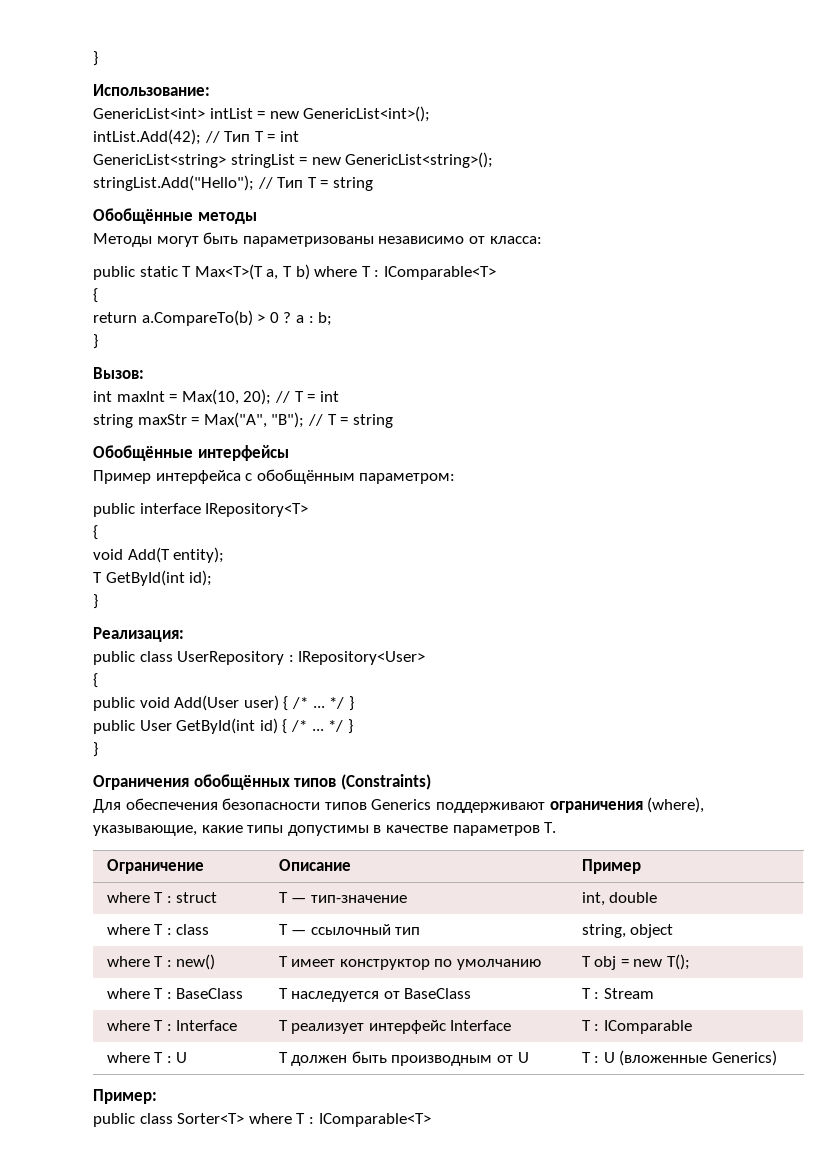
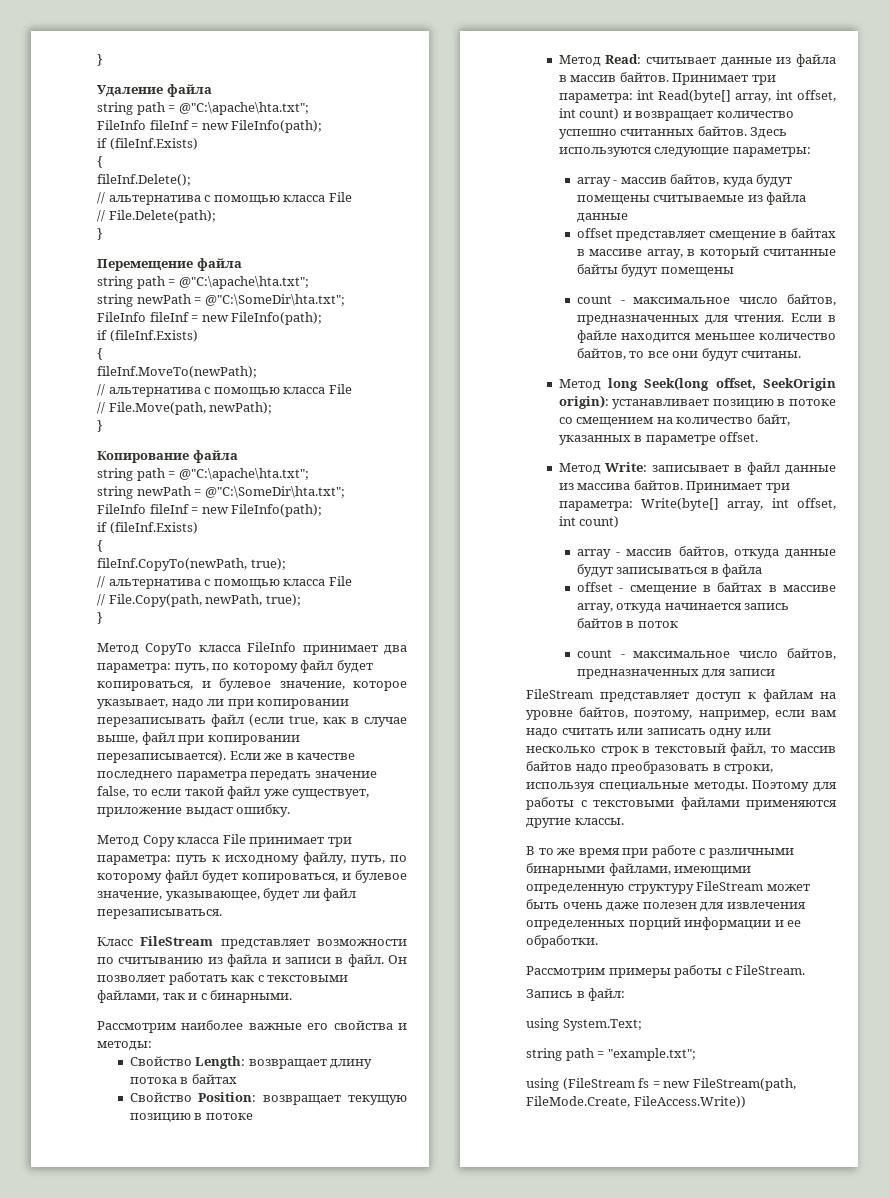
[93,51,98,66] [93,84,210,96] [93,106,431,122] [93,129,299,145] [93,152,494,168] [93,175,373,191] [93,208,257,224] [93,232,542,247] [93,264,496,280] [93,288,98,303] [93,310,333,326] [93,334,98,349] [93,367,144,379] [93,389,339,405] [93,412,393,428] [93,445,289,461] [93,469,456,484] [93,503,309,517] [93,525,98,540] [93,547,225,563] [93,570,213,586] [93,594,98,609] [93,627,184,642] [93,651,426,665] [93,673,98,688] [93,695,354,711] [93,718,353,734] [93,742,98,757] [93,774,431,790] [93,797,705,813] [93,822,557,836] [106,859,204,874] [278,859,351,871] [581,859,641,874] [106,892,218,903] [278,892,407,903] [581,892,658,906] [106,924,210,935] [278,924,421,935] [581,924,674,938] [106,954,216,970] [278,956,541,970] [581,954,690,970] [106,988,244,999] [278,988,472,1002] [581,988,654,999] [106,1020,238,1031] [278,1020,512,1034] [581,1020,692,1034] [106,1052,188,1063] [278,1051,529,1066] [581,1050,777,1066] [93,1089,157,1104] [93,1113,431,1127] } // Использование: // GenericList<int> intList = new GenericList<int>(); // intList.Add(42); // Тип T = int // GenericList<string> stringList = new GenericList<string>(); // stringList.Add("Hello"); // Тип T = string // Обобщённые методы // Методы могут быть параметризованы независимо от класса: // public static T Max<T>(T a, T b) where T : IComparable<T> // { // return a.CompareTo(b) > 0 ? a : b; // } // Вызов: // int maxInt = Max(10, 20); // T = int // string maxStr = Max("A", "B"); // T = string // Обобщённые интерфейсы // Пример интерфейса с обобщённым параметром: // public interface IRepository<T> // { // void Add(T entity); // T GetById(int id); // } // Реализация: // public class UserRepository : IRepository<User> // { // public void Add(User user) { /* ... */ } // public User GetById(int id) { /* ... */ } // } // Ограничения обобщённых типов (Constraints) // Для обеспечения безопасности типов Generics поддерживают ограничения (where), указывающие, какие типы допустимы в качестве параметров T. // Ограничение | Описание | Пример // where T : struct | T — тип-значение | int, double // where T : class | T — ссылочный тип | string, object // where T : new() | T имеет конструктор по умолчанию | T obj = new T(); // where T : BaseClass | T наследуется от BaseClass | T : Stream // where T : Interface | T реализует интерфейс Interface | T : IComparable // where T : U | T должен быть производным от U | T : U (вложенные Generics) // Пример: // public class Sorter<T> where T : IComparable<T> -> [97,54,103,66] [97,84,212,97] [97,102,309,115] [97,120,323,133] [97,138,198,150] [97,156,103,168] [97,174,191,186] [97,192,352,205] [97,210,216,223] [97,228,103,240] [97,258,242,271] [97,276,309,289] [97,294,345,307] [97,312,323,325] [97,330,198,342] [97,348,103,360] [97,366,257,378] [97,384,352,397] [97,402,273,415] [97,420,103,432] [97,450,238,463] [97,468,309,481] [97,486,345,499] [97,504,323,517] [97,522,198,534] [97,540,103,552] [97,558,286,571] [97,576,352,589] [97,594,301,607] [97,612,103,624] [97,642,407,655] [97,660,373,673] [97,678,407,691] [97,699,350,709] [97,714,407,727] [97,732,300,745] [97,750,356,763] [97,771,377,781] [97,786,370,799] [97,804,291,817] [97,834,352,847] [97,852,407,865] [97,870,407,883] [97,888,357,901] [97,909,222,919] [97,936,407,949] [97,954,407,967] [97,972,349,985] [97,990,293,1003] [97,1020,407,1033] [97,1041,152,1051] [129,1056,373,1069] [129,1074,237,1084] [129,1092,407,1105] [129,1113,253,1123] [558,54,836,67] [558,72,776,85] [558,90,836,103] [558,108,794,121] [558,126,788,139] [558,147,811,157] [576,174,793,187] [576,192,807,205] [576,213,628,223] [576,228,836,241] [576,246,836,259] [576,264,734,277] [576,294,836,306] [576,313,836,325] [576,330,836,343] [576,348,802,361] [558,377,836,391] [558,395,836,409] [558,414,790,427] [558,432,759,445] [558,462,836,475] [558,480,790,493] [558,498,836,511] [558,516,620,528] [576,546,836,559] [576,564,763,577] [576,582,836,595] [576,603,790,613] [576,618,678,628] [576,648,836,660] [576,669,775,679] [526,689,836,702] [526,707,836,720] [526,728,771,738] [526,743,836,756] [526,761,774,774] [526,780,837,792] [526,797,837,810] [526,818,624,828] [526,845,794,858] [526,863,752,876] [526,881,810,894] [526,899,806,912] [526,917,802,930] [526,935,598,948] [526,965,806,978] [526,988,626,1001] [526,1018,642,1031] [526,1048,696,1061] [526,1078,796,1091] [526,1096,746,1108] } // Удаление файла // string path = @"C:\apache\hta.txt"; // FileInfo fileInf = new FileInfo(path); // if (fileInf.Exists) // { // fileInf.Delete(); // // альтернатива с помощью класса File // // File.Delete(path); // } // Перемещение файла // string path = @"C:\apache\hta.txt"; // string newPath = @"C:\SomeDir\hta.txt"; // FileInfo fileInf = new FileInfo(path); // if (fileInf.Exists) // { // fileInf.MoveTo(newPath); // // альтернатива с помощью класса File // // File.Move(path, newPath); // } // Копирование файла // string path = @"C:\apache\hta.txt"; // string newPath = @"C:\SomeDir\hta.txt"; // FileInfo fileInf = new FileInfo(path); // if (fileInf.Exists) // { // fileInf.CopyTo(newPath, true); // // альтернатива с помощью класса File // // File.Copy(path, newPath, true); // } // Метод CopyTo класса FileInfo принимает два параметра: путь, по которому файл будет копироваться, и булевое значение, которое указывает, надо ли при копировании перезаписывать файл (если true, как в случае выше, файл при копировании перезаписывается). Если же в качестве последнего параметра передать значение false, то если такой файл уже существует, приложение выдаст ошибку. // Метод Copy класса File принимает три параметра: путь к исходному файлу, путь, по которому файл будет копироваться, и булевое значение, указывающее, будет ли файл перезаписываться. // Класс FileStream представляет возможности по считыванию из файла и записи в файл. Он позволяет работать как с текстовыми файлами, так и с бинарными. // Рассмотрим наиболее важные его свойства и методы: // Свойство Length: возвращает длину потока в байтах // Свойство Position: возвращает текущую позицию в потоке // Метод Read: считывает данные из файла в массив байтов. Принимает три параметра: int Read(byte[] array, int offset, int count) и возвращает количество успешно считанных байтов. Здесь используются следующие параметры: // array - массив байтов, куда будут помещены считываемые из файла данные // offset представляет смещение в байтах в массиве array, в который считанные байты будут помещены // count - максимальное число байтов, предназначенных для чтения. Если в файле находится меньшее количество байтов, то все они будут считаны. // Метод long Seek(long offset, SeekOrigin origin): устанавливает позицию в потоке со смещением на количество байт, указанных в параметре offset. // Метод Write: записывает в файл данные из массива байтов. Принимает три параметра: Write(byte[] array, int offset, int count) // array - массив байтов, откуда данные будут записываться в файла // offset - смещение в байтах в массиве array, откуда начинается запись байтов в поток // count - максимальное число байтов, предназначенных для записи // FileStream представляет доступ к файлам на уровне байтов, поэтому, например, если вам надо считать или записать одну или несколько строк в текстовый файл, то массив байтов надо преобразовать в строки, используя специальные методы. Поэтому для работы с текстовыми файлами применяются другие классы. // В то же время при работе с различными бинарными файлами, имеющими определенную структуру FileStream может быть очень даже полезен для извлечения определенных порций информации и ее обработки. // Рассмотрим примеры работы с FileStream. // Запись в файл: // using System.Text; // string path = "example.txt"; // using (FileStream fs = new FileStream(path, FileMode.Create, FileAccess.Write))

